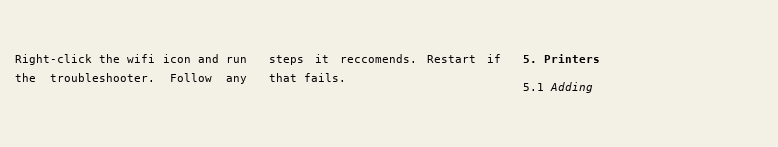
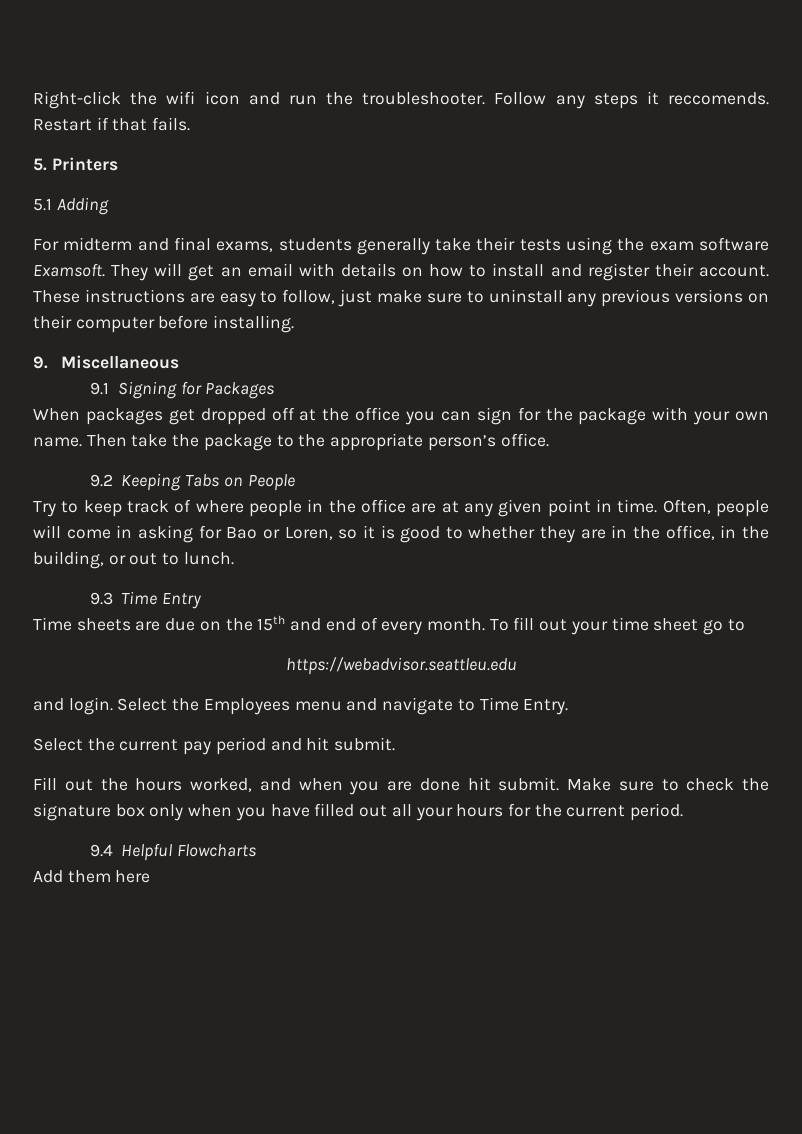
(593, 87) none -> [33,237,769,255] [33,263,769,281] [33,289,769,307] [33,315,295,333] [33,355,180,369] [89,381,275,399] [33,407,769,425] [33,433,549,451] [89,473,295,491] [33,499,769,517] [33,525,769,543] [33,551,234,569] [89,591,202,609] [33,615,745,635] [285,657,517,675] [33,697,569,715] [33,737,396,755] [33,777,769,795] [33,803,684,821] [89,843,257,861] [33,870,151,883] // For midterm and final exams, students generally take their tests using the exam software Examsoft. They will get an email with details on how to install and register their account. These instructions are easy to follow, just make sure to uninstall any previous versions on their computer before installing. // 9. Miscellaneous // 9.1 Signing for Packages // When packages get dropped off at the office you can sign for the package with your own name. Then take the package to the appropriate person’s office. // 9.2 Keeping Tabs on People // Try to keep track of where people in the office are at any given point in time. Often, people will come in asking for Bao or Loren, so it is good to whether they are in the office, in the building, or out to lunch. // 9.3 Time Entry // Time sheets are due on the 15th and end of every month. To fill out your time sheet go to // https://webadvisor.seattleu.edu // and login. Select the Employees menu and navigate to Time Entry. // Select the current pay period and hit submit. // Fill out the hours worked, and when you are done hit submit. Make sure to check the signature box only when you have filled out all your hours for the current period. // 9.4 Helpful Flowcharts // Add them here

